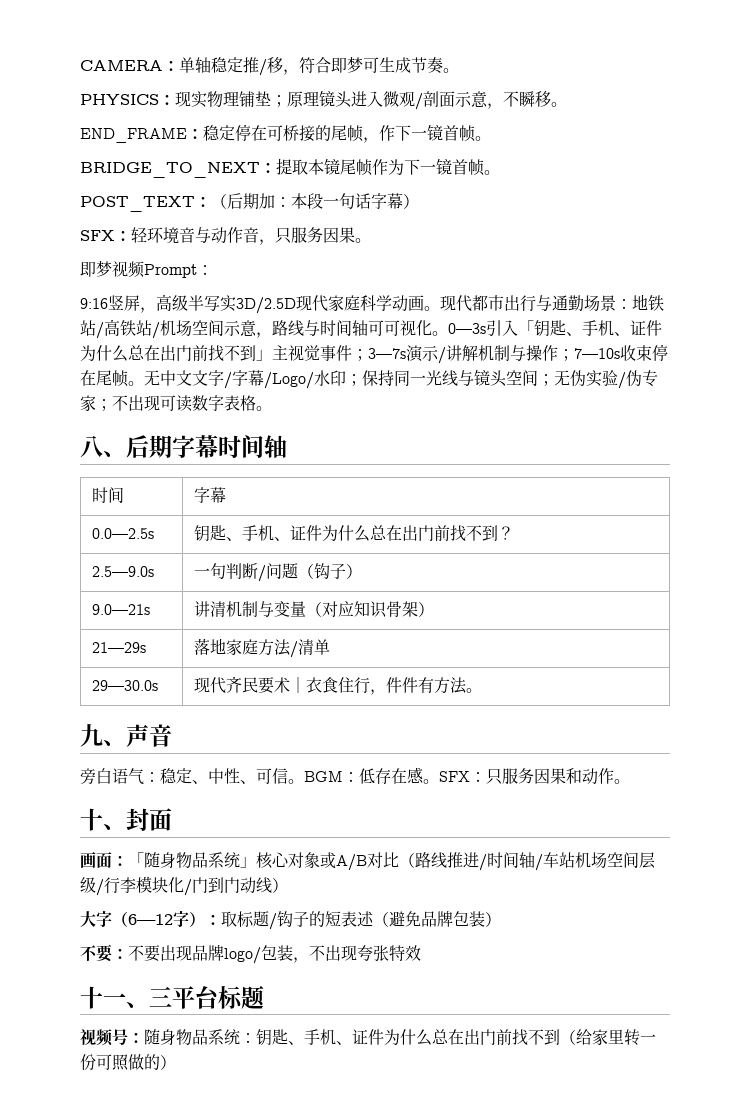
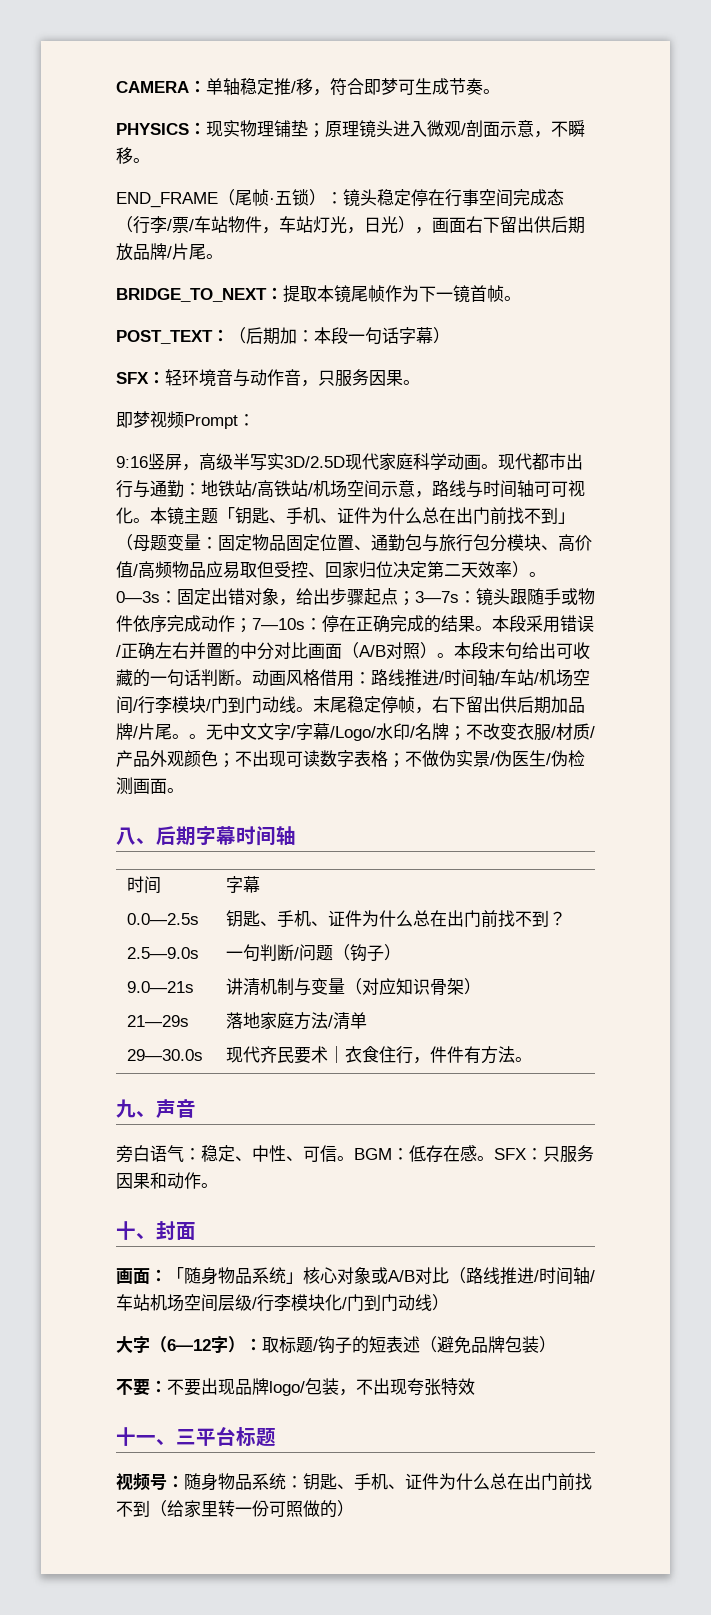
[187,124,476,143] ：稳定停在可桥接的尾帧，作下一镜首帧 -> [218,189,564,207] [116,216,585,234] [116,243,206,261] （尾帧·五锁）：镜头稳定停在行事空间完成态（行李/票/车站物件，车站灯光，日光），画面右下留出供后期放品牌/片尾
[584,295,616,311] 场景 -> (184, 489) none
[448,320,518,337] 0—3s引入 -> [150,507,218,525] 本镜主题
[272,344,668,364] [80,370,129,387] 主视觉事件；3—7s演示/讲解机制与操作；7—10s收束停在尾帧 -> [116,534,592,552] [116,561,546,579] [116,588,595,606] [116,615,594,633] [116,642,590,660] [116,669,590,687] [116,696,585,714] [116,723,189,740] （母题变量：固定物品固定位置、通勤包与旅行包分模块、高价值/高频物品应易取但受控、回家归位决定第二天效率）。0—3s：固定出错对象，给出步骤起点；3—7s：镜头跟随手或物件依序完成动作；7—10s：停在正确完成的结果。本段采用错误/正确左右并置的中分对比画面（A/B对照）。本段末句给出可收藏的一句话判断。动画风格借用：路线推进/时间轴/车站/机场空间/行李模块/门到门动线。末尾稳定停帧，右下留出供后期加品牌/片尾。
[346,369,658,389] [80,395,96,412] ；保持同一光线与镜头空间；无伪实验/伪专家 -> [410,723,595,741] [116,750,218,767] /名牌；不改变衣服/材质/产品外观颜色
(256, 403) none -> [388,750,585,768] [116,777,167,795] ；不做伪实景/伪医生/伪检测画面

